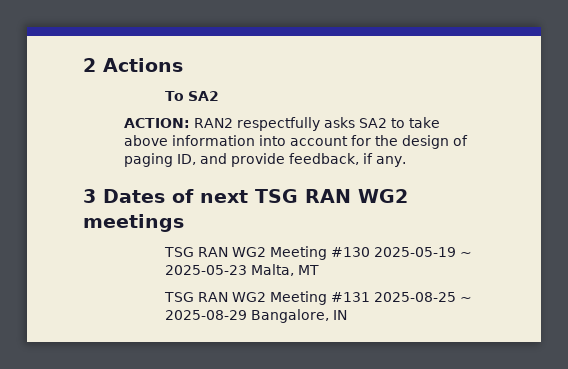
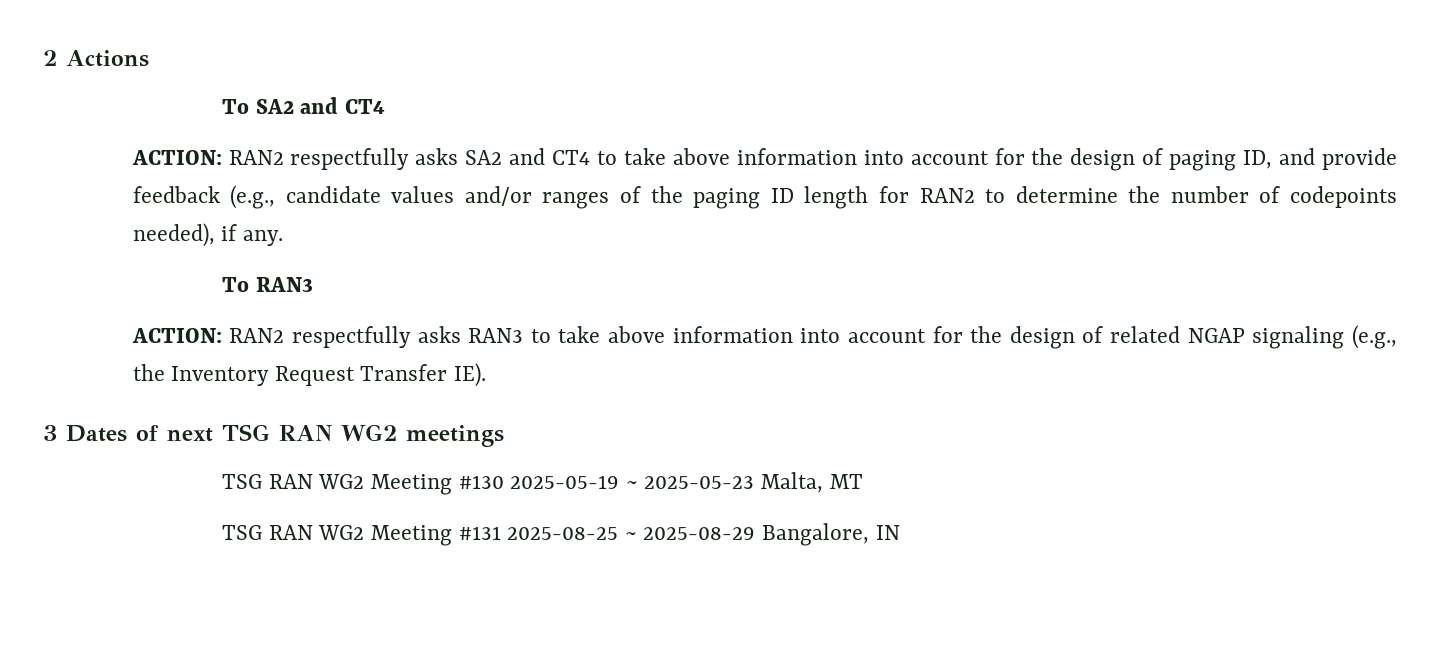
(220, 96) none -> [300,97,386,114] and CT4
(387, 123) none -> [509,148,591,165] and CT4
[288,153,406,167] feedback, if any. -> [132,185,1397,209] [132,223,283,247] [222,277,313,292] [131,325,1397,349] [132,363,487,387] feedback (e.g., candidate values and/or ranges of the paging ID length for RAN2 to determine the number of codepoints needed), if any. // To RAN3 // ACTION: RAN2 respectfully asks RAN3 to take above information into account for the design of related NGAP signaling (e.g., the Inventory Request Transfer IE).

